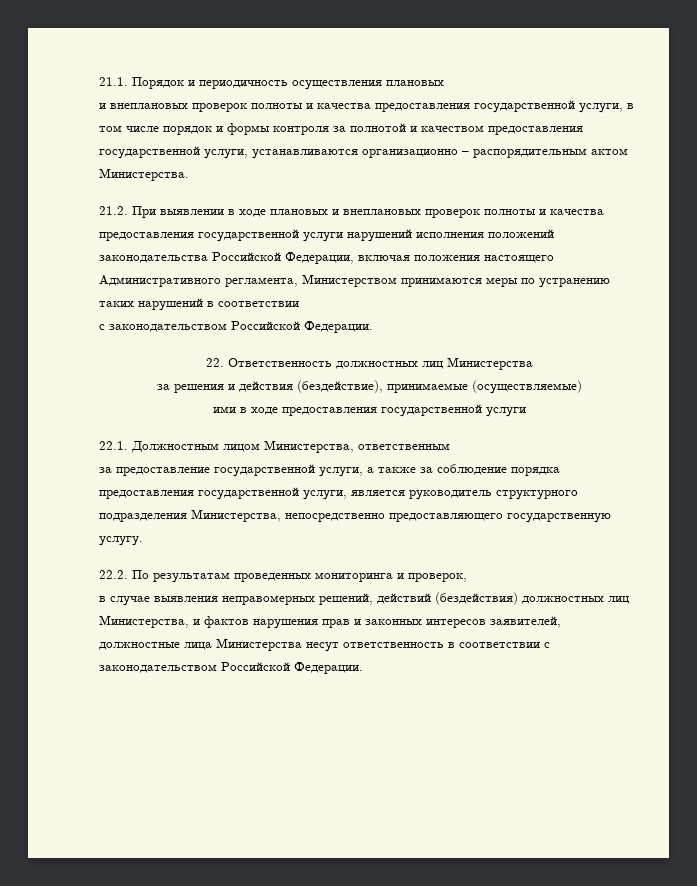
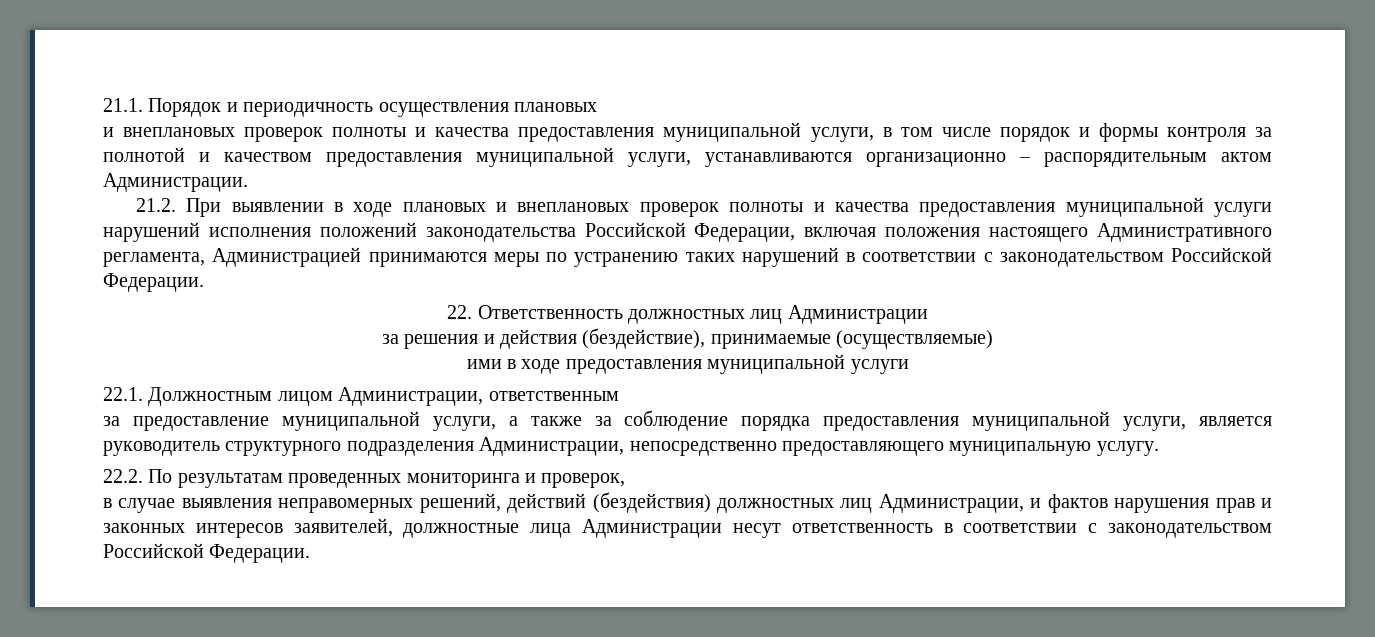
[474,100,575,113] государственной -> [663,122,802,142] муниципальной
[99,146,200,159] государственной -> [476,147,614,167] муниципальной
[99,168,189,181] Министерства. -> [103,173,248,192] Администрации.
[198,229,299,242] государственной -> [1065,197,1204,217] муниципальной
[302,274,397,287] Министерством -> [212,247,362,267] Администрацией
(299, 304) // -> (977, 257) none
[446,357,533,370] Министерства -> [787,305,928,324] Администрации
[380,404,482,417] государственной -> [707,354,846,374] муниципальной
[264,440,354,453] Министерства, -> [338,387,484,406] Администрации,
[214,464,315,477] государственной -> [281,411,420,431] муниципальной
[198,487,299,500] государственной -> [972,411,1111,431] муниципальной
[191,509,281,522] Министерства, -> [479,437,625,456] Администрации,
[507,513,611,523] государственную -> [949,441,1092,456] муниципальную
[99,615,189,628] Министерства, -> [878,494,1024,513] Администрации,
[216,638,302,651] Министерства -> [582,519,723,538] Администрации

